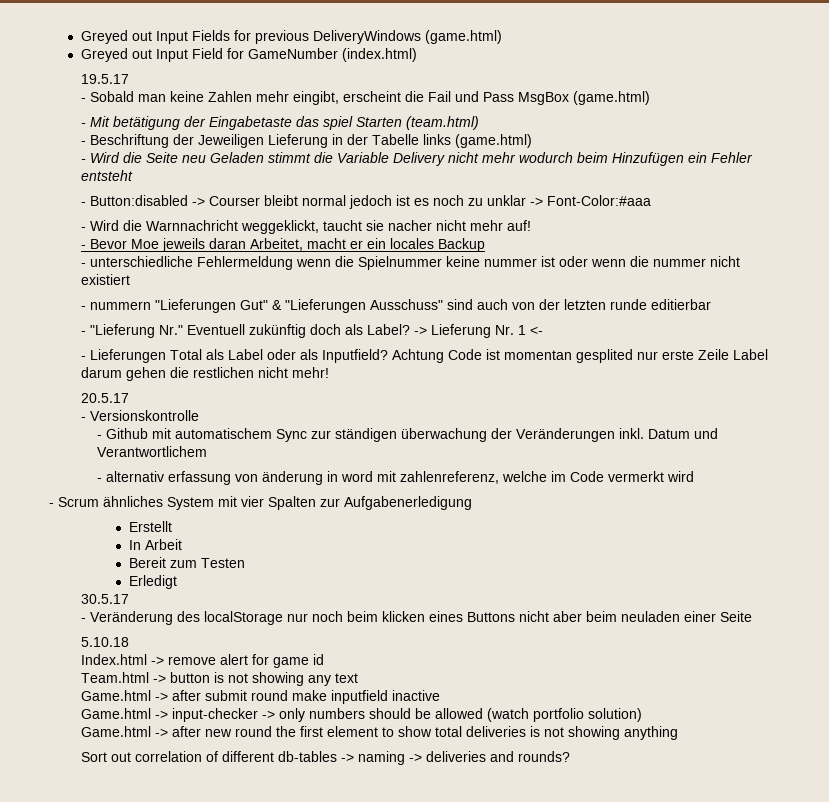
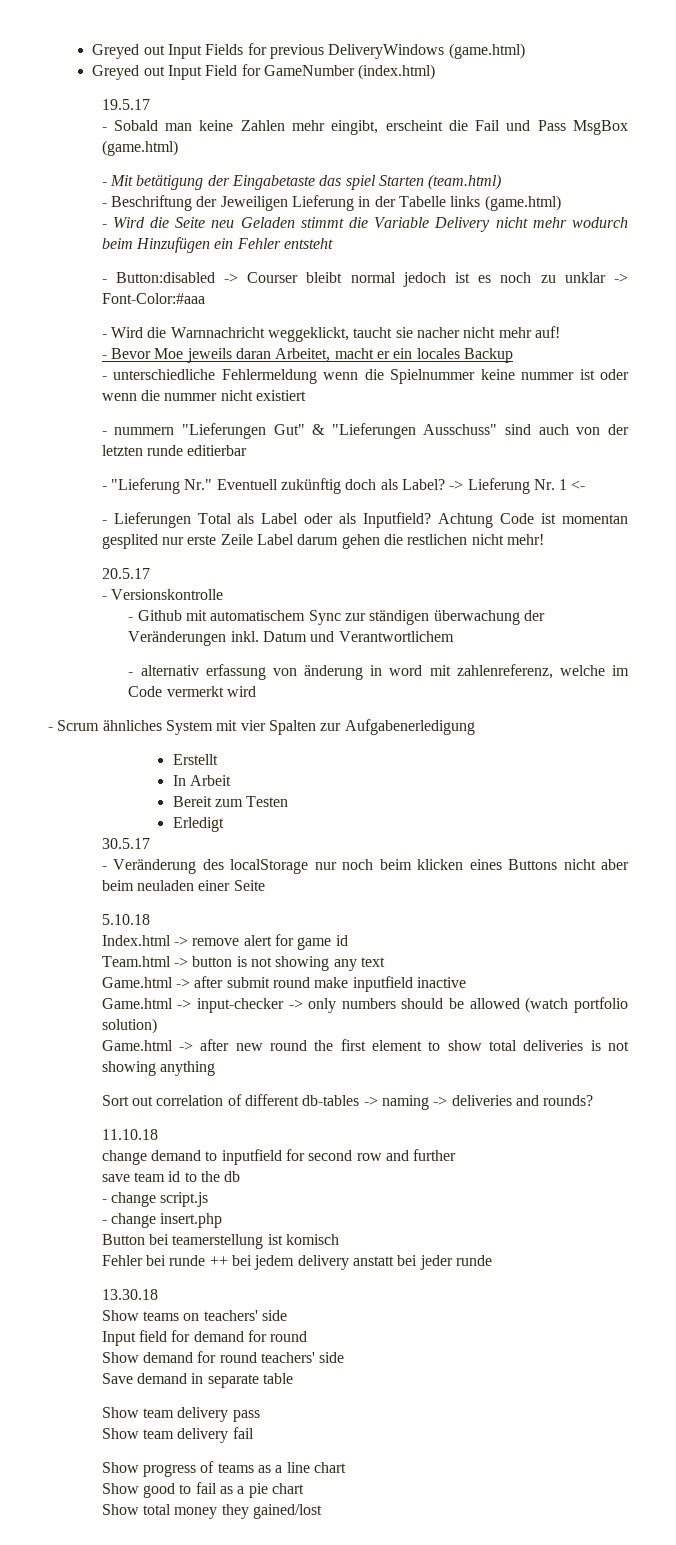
(571, 756) none -> [101,1129,158,1140] [101,1149,457,1165] [101,1171,241,1182] [101,1192,209,1207] [101,1213,223,1228] [101,1234,339,1249] [101,1255,492,1270] [101,1289,158,1300] [101,1310,287,1321] [101,1330,308,1346] [101,1351,345,1363] [101,1373,293,1388] [101,1407,260,1422] [101,1427,254,1443] [101,1461,346,1477] [101,1482,304,1498] [101,1504,322,1519] // 11.10.18 // change demand to inputfield for second row and further // save team id to the db // - change script.js // - change insert.php // Button bei teamerstellung ist komisch // Fehler bei runde ++ bei jedem delivery anstatt bei jeder runde // 13.30.18 // Show teams on teachers' side // Input field for demand for round // Show demand for round teachers' side // Save demand in separate table // Show team delivery pass // Show team delivery fail // Show progress of teams as a line chart // Show good to fail as a pie chart // Show total money they gained/lost

